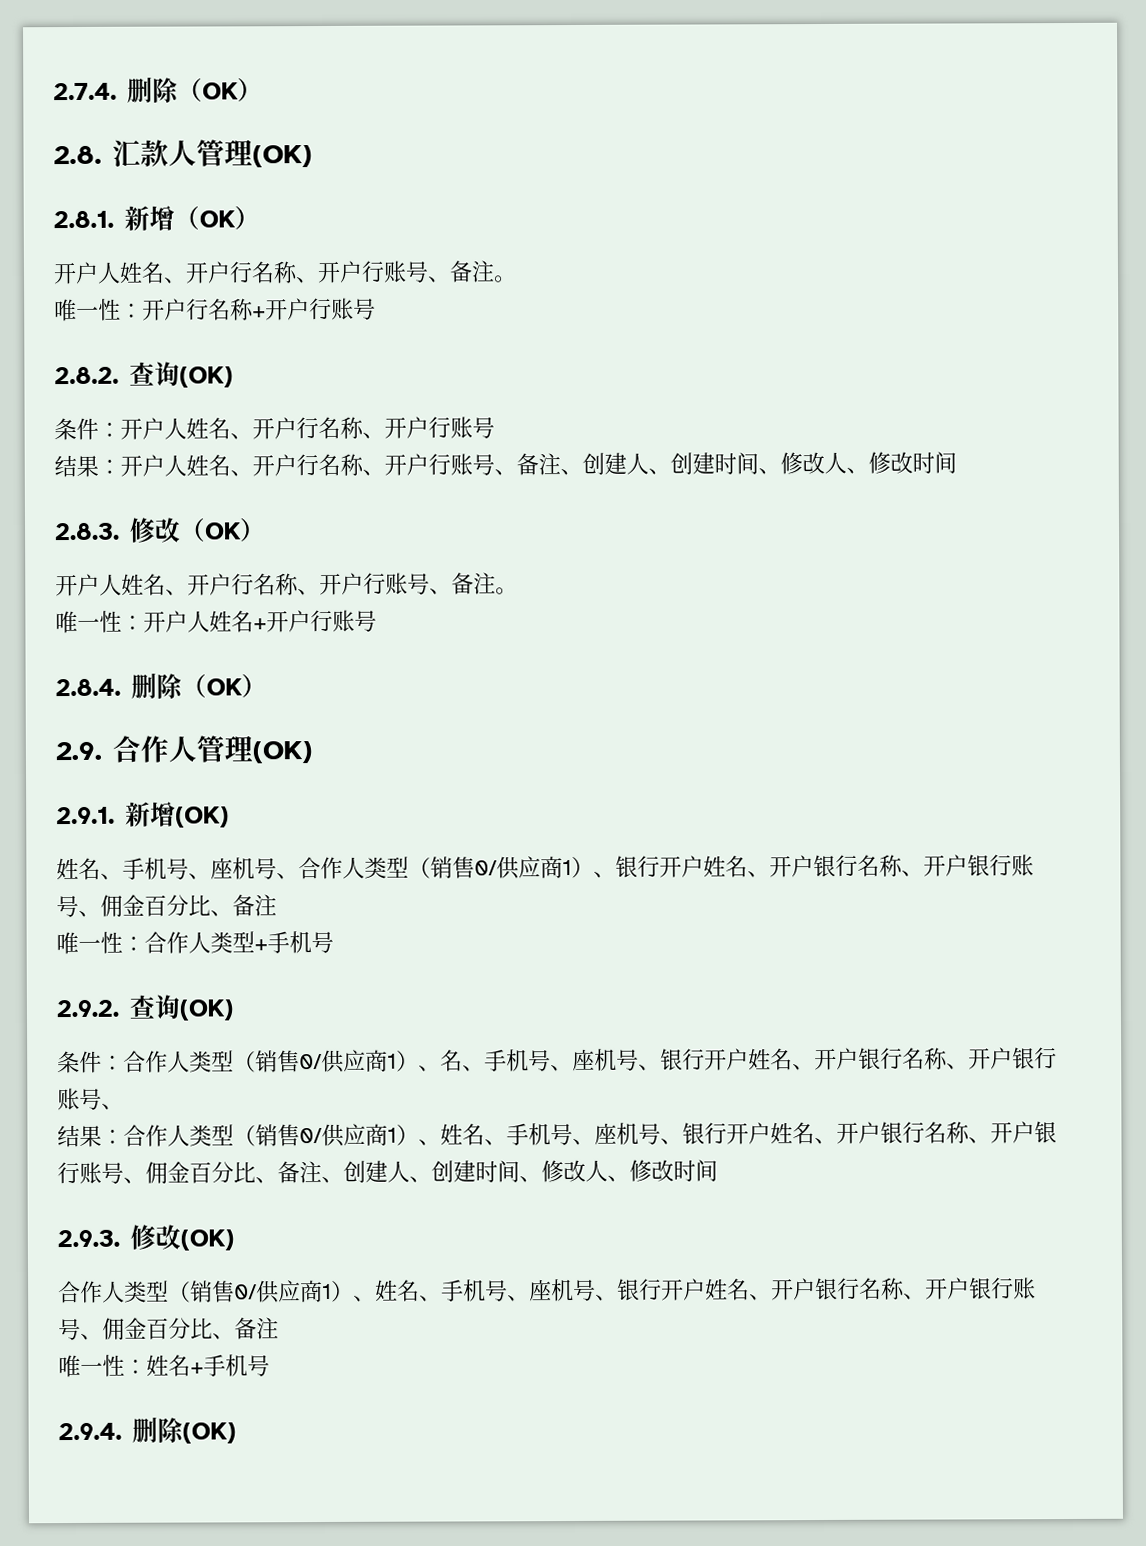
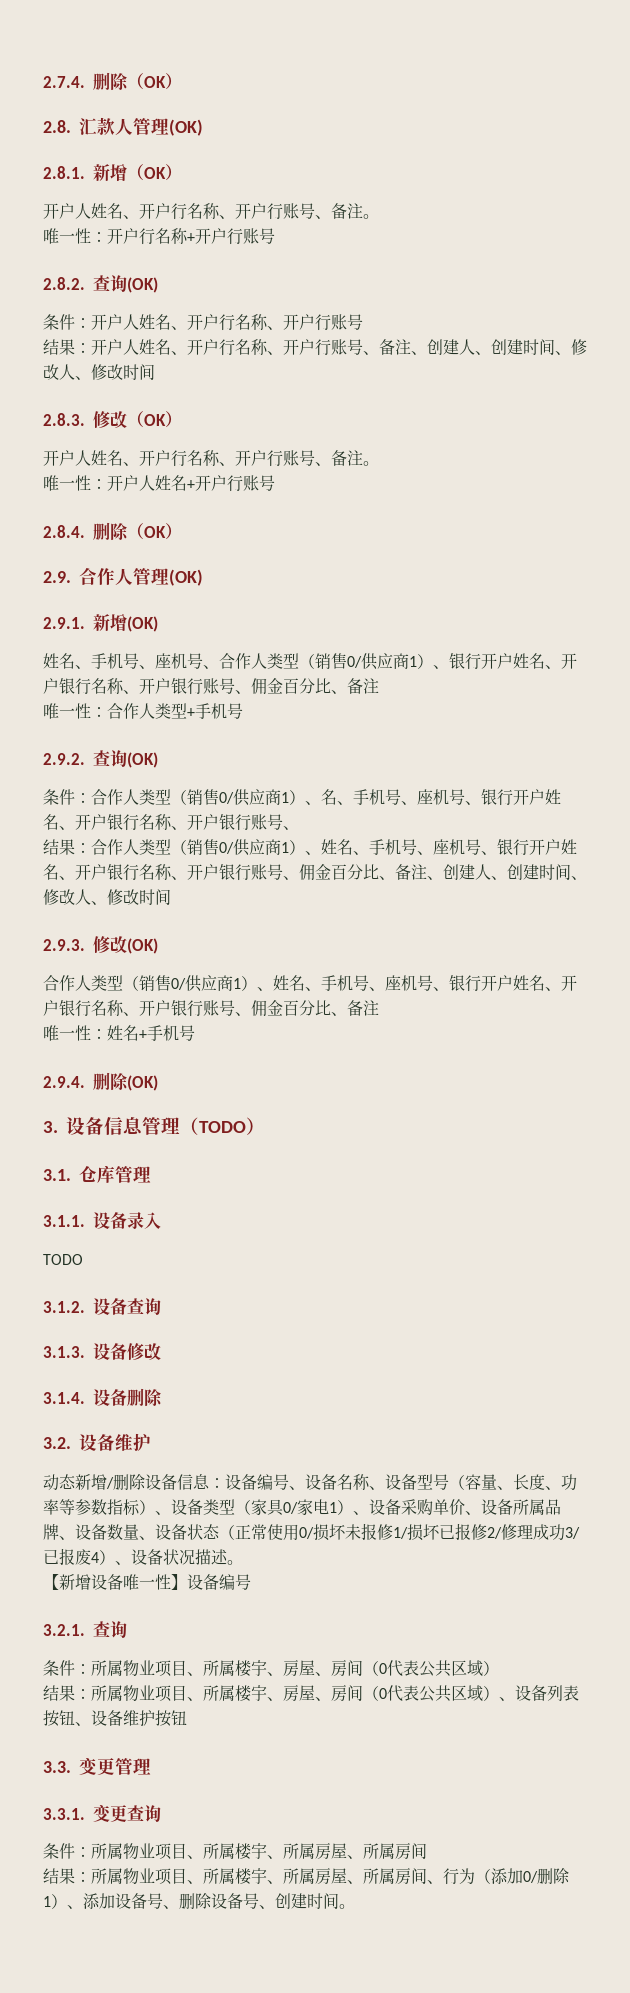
(236, 1433) none -> [43,1117,265,1135] [43,1165,151,1183] [43,1212,161,1229] [43,1254,83,1265] [43,1298,161,1315] [43,1343,161,1361] [43,1388,163,1407] [43,1433,151,1451] [43,1474,577,1491] [43,1499,561,1516] [43,1523,580,1541] [43,1548,243,1565] [43,1574,251,1590] [43,1621,127,1638] [43,1660,499,1677] [43,1685,579,1702] [43,1710,187,1727] [43,1757,151,1775] [43,1804,161,1822] [43,1843,427,1860] [43,1868,570,1885] [43,1893,355,1909] // 3.设备信息管理（TODO） // 3.1.仓库管理 // 3.1.1.设备录入 // TODO // 3.1.2.设备查询 // 3.1.3.设备修改 // 3.1.4.设备删除 // 3.2.设备维护 // 动态新增/删除设备信息：设备编号、设备名称、设备型号（容量、长度、功率等参数指标）、设备类型（家具0/家电1）、设备采购单价、设备所属品牌、设备数量、设备状态（正常使用0/损坏未报修1/损坏已报修2/修理成功3/已报废4）、设备状况描述。 // 【新增设备唯一性】设备编号 // 3.2.1.查询 // 条件：所属物业项目、所属楼宇、房屋、房间（0代表公共区域） // 结果：所属物业项目、所属楼宇、房屋、房间（0代表公共区域）、设备列表按钮、设备维护按钮 // 3.3.变更管理 // 3.3.1.变更查询 // 条件：所属物业项目、所属楼宇、所属房屋、所属房间 // 结果：所属物业项目、所属楼宇、所属房屋、所属房间、行为（添加0/删除1）、添加设备号、删除设备号、创建时间。

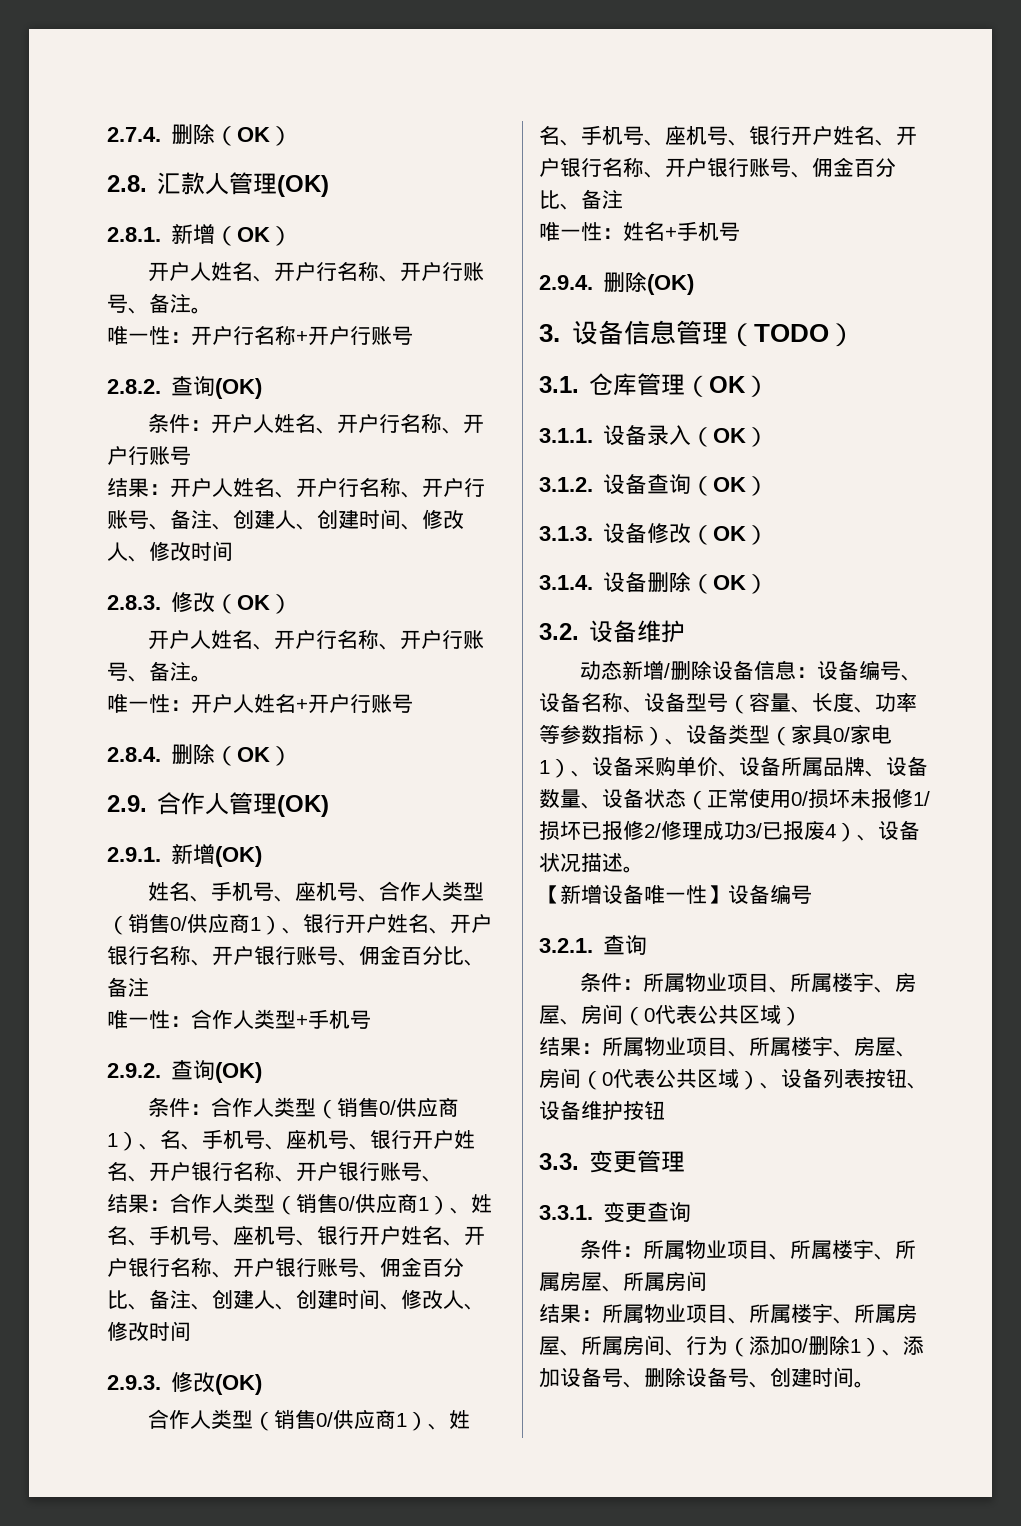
(151, 1174) none -> [685,375,770,397] （OK）
[43,1254,83,1265] // TODO -> [691,427,769,447] （OK）
(161, 1306) none -> [691,476,769,496] （OK）
(161, 1352) none -> [691,525,769,545] （OK）
(163, 1398) none -> [691,574,769,594] （OK）

